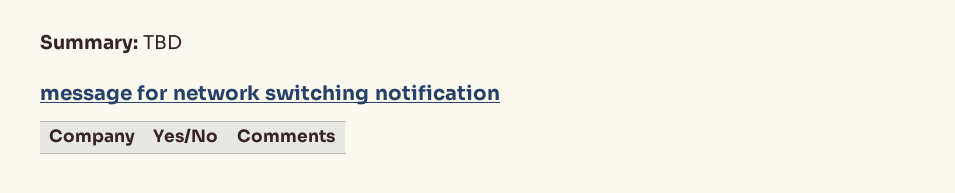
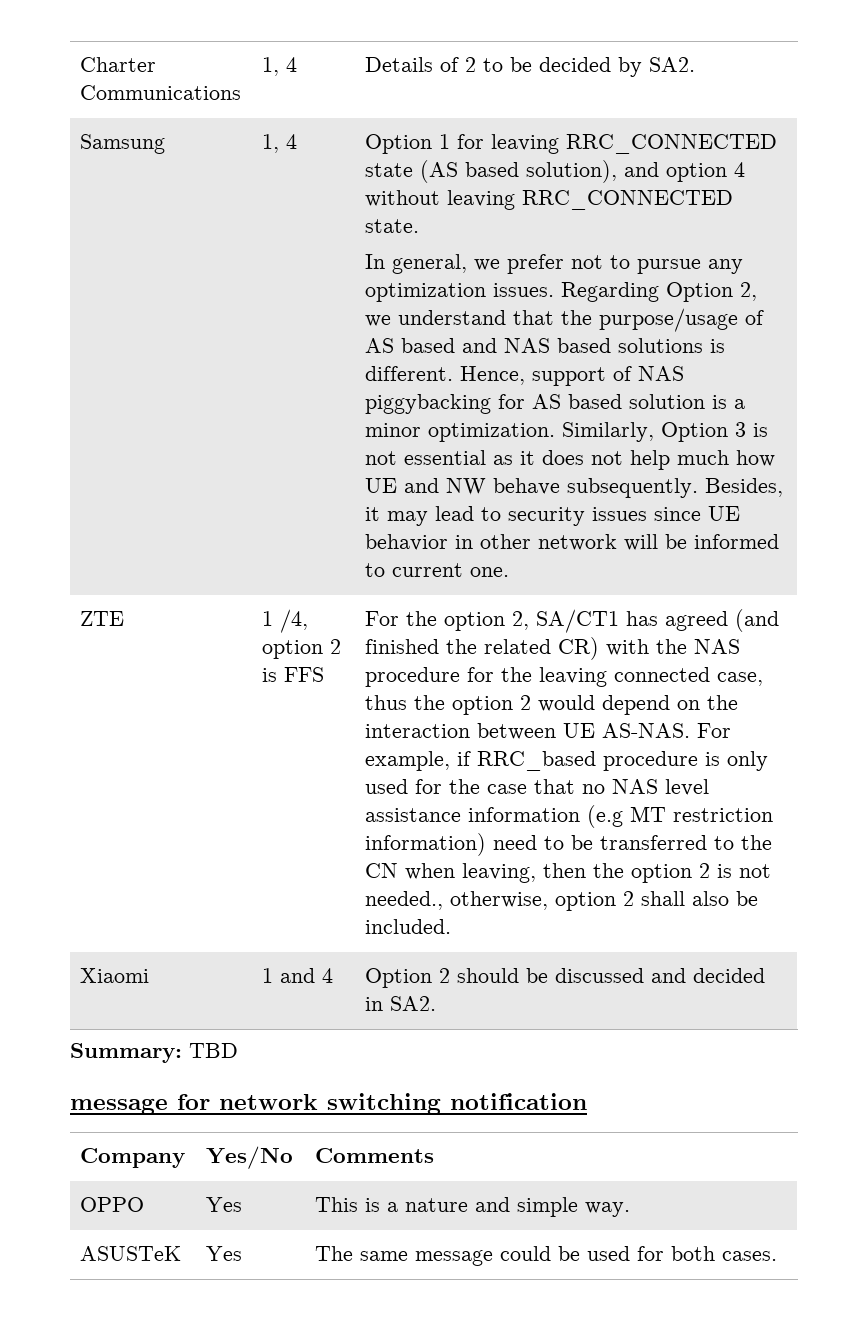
(40, 44) none -> [79,57,156,72] [79,85,241,100] [261,57,297,76] [364,57,695,77] [79,134,165,154] [261,134,297,153] [364,134,777,154] [364,160,745,183] [364,190,733,210] [364,219,419,233] [364,254,743,274] [364,282,757,302] [364,308,764,332] [364,338,725,353] [364,366,684,386] [364,394,745,414] [364,422,768,442] [364,450,775,470] [364,478,783,498] [364,506,740,526] [364,534,779,551] [364,563,509,577] [79,611,124,626] [261,609,308,633] [261,639,341,659] [261,667,324,682] [364,609,779,633] [364,637,740,660] [364,667,763,687] [364,695,738,715] [364,723,731,740] [364,751,768,771] [364,779,709,796] [364,805,773,828] [364,833,772,856] [364,863,771,883] [364,891,758,911] [364,919,451,934] [79,968,149,983] [261,968,333,983] [364,968,765,988] [364,996,436,1011] Charter Communications | 1, 4 | Details of 2 to be decided by SA2. // Samsung | 1, 4 | Option 1 for leaving RRC_CONNECTED state (AS based solution), and option 4 without leaving RRC_CONNECTED state. // In general, we prefer not to pursue any optimization issues. Regarding Option 2, we understand that the purpose/usage of AS based and NAS based solutions is different. Hence, support of NAS piggybacking for AS based solution is a minor optimization. Similarly, Option 3 is not essential as it does not help much how UE and NW behave subsequently. Besides, it may lead to security issues since UE behavior in other network will be informed to current one. // ZTE | 1 /4, option 2 is FFS | For the option 2, SA/CT1 has agreed (and finished the related CR) with the NAS procedure for the leaving connected case, thus the option 2 would depend on the interaction between UE AS-NAS. For example, if RRC_based procedure is only used for the case that no NAS level assistance information (e.g MT restriction information) need to be transferred to the CN when leaving, then the option 2 is not needed., otherwise, option 2 shall also be included. // Xiaomi | 1 and 4 | Option 2 should be discussed and decided in SA2. //
(335, 136) none -> [79,1197,144,1212] [205,1197,242,1212] [314,1197,630,1217] [79,1246,181,1261] [205,1246,242,1261] [314,1246,777,1266] // OPPO | Yes | This is a nature and simple way. // ASUSTeK | Yes | The same message could be used for both cases.

